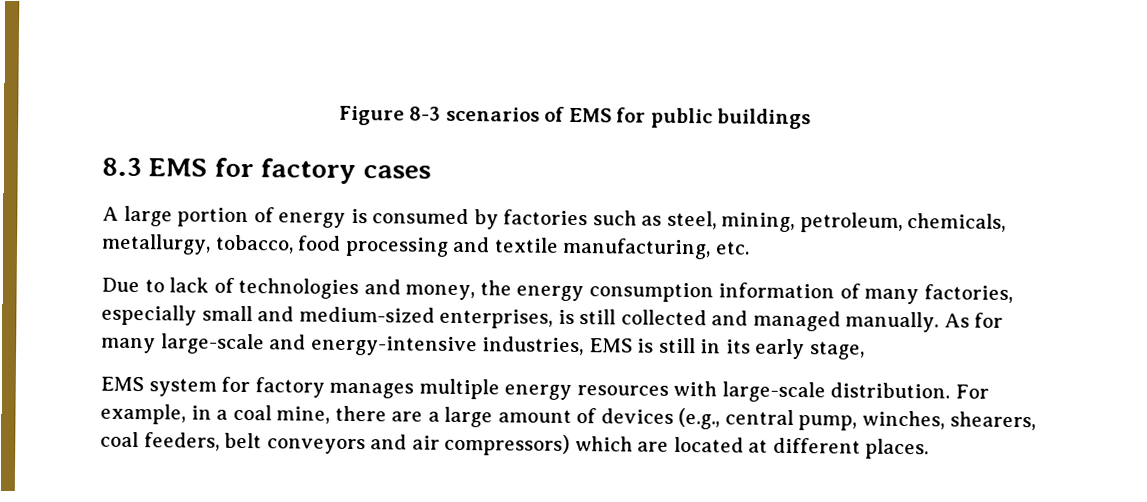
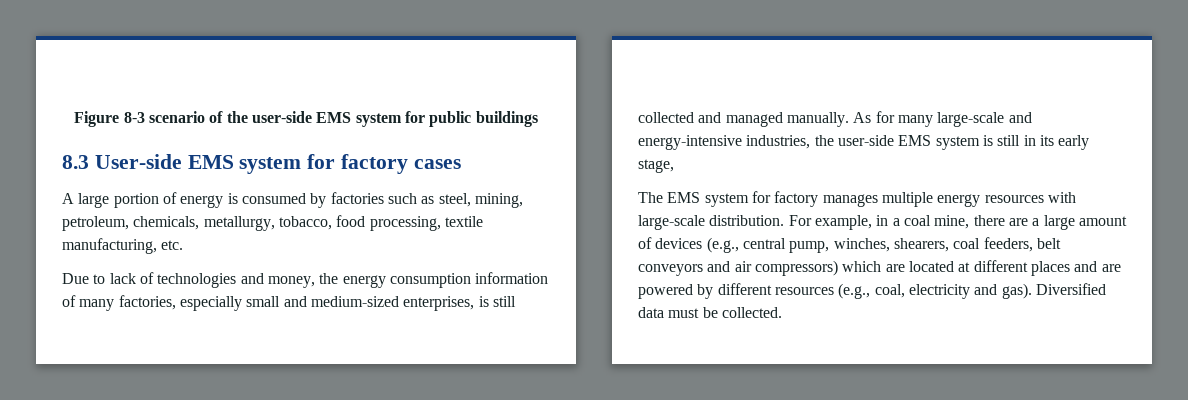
[445,106,612,123] scenarios of EMS -> [149,111,402,127] scenario of the user-side EMS system
[148,158,208,177] EMS -> [94,154,302,174] User-side EMS system
[344,236,491,257] processing and -> [369,216,441,231] processing,
[588,338,633,353] EMS -> [814,135,980,150] the user-side EMS system
(865, 350) none -> [638,192,663,203] The
[865,438,930,460] places. -> [1030,261,1121,276] [638,283,1106,299] [638,307,782,318] places and are powered by different resources (e.g., coal, electricity and gas). Diversified data must be collected.

